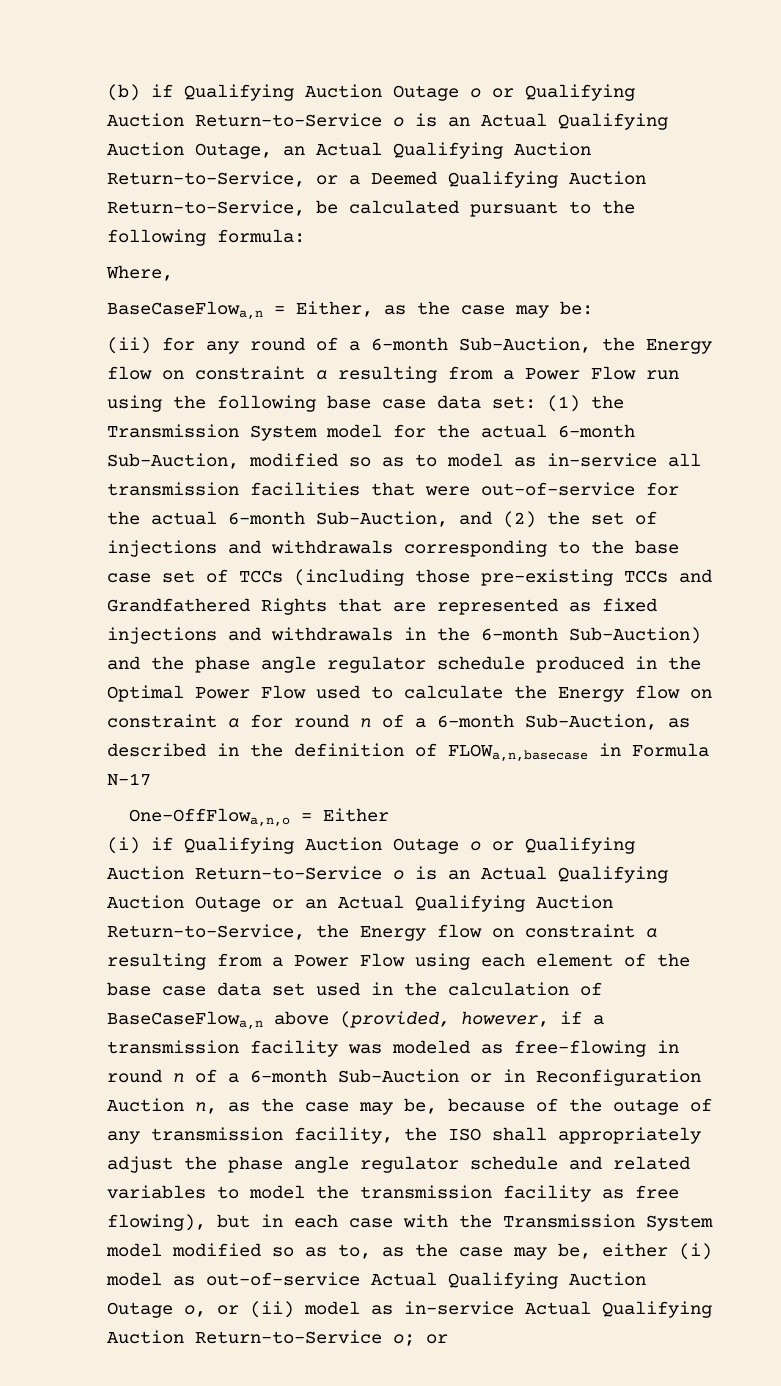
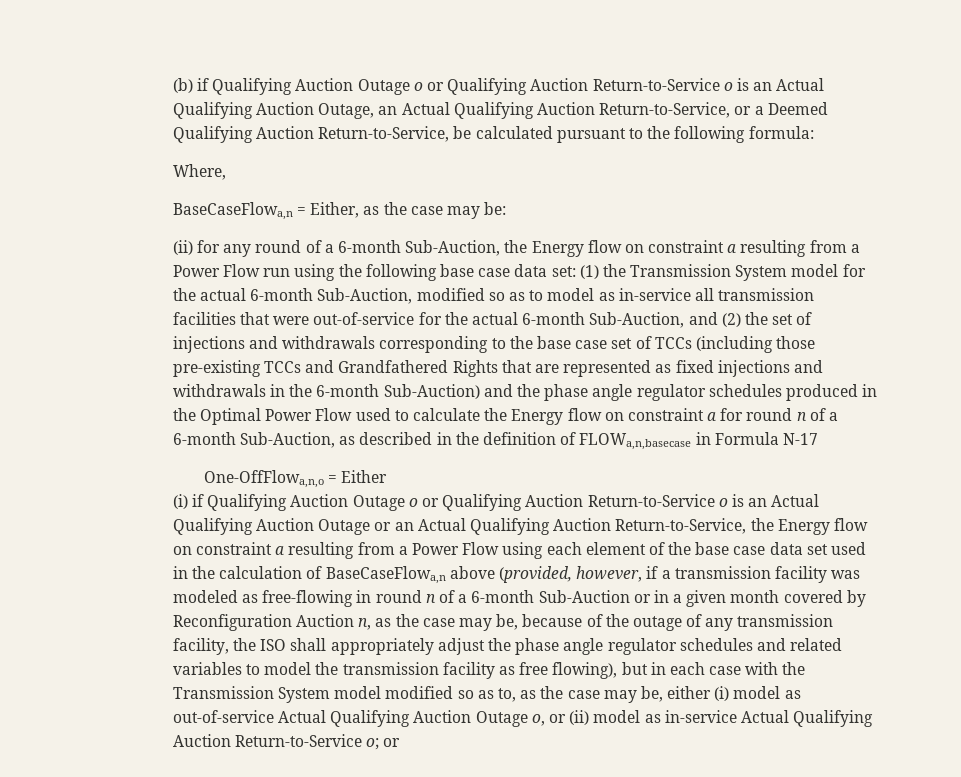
[437,656,526,670] schedule -> [708,384,782,397] schedules
(526, 1075) none -> [673,590,866,607] a given month covered by
[470,1156,559,1170] schedule -> [679,638,753,651] schedules

